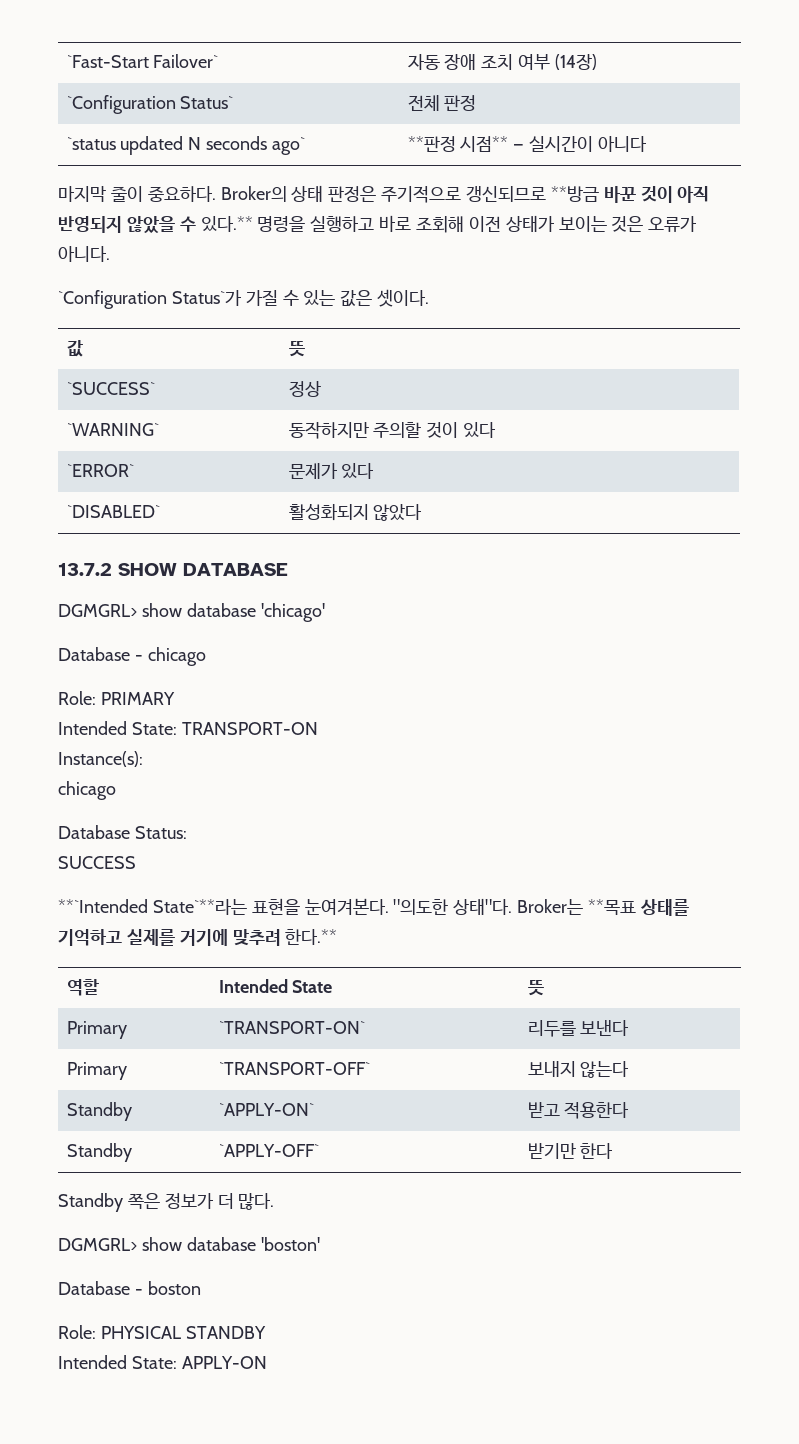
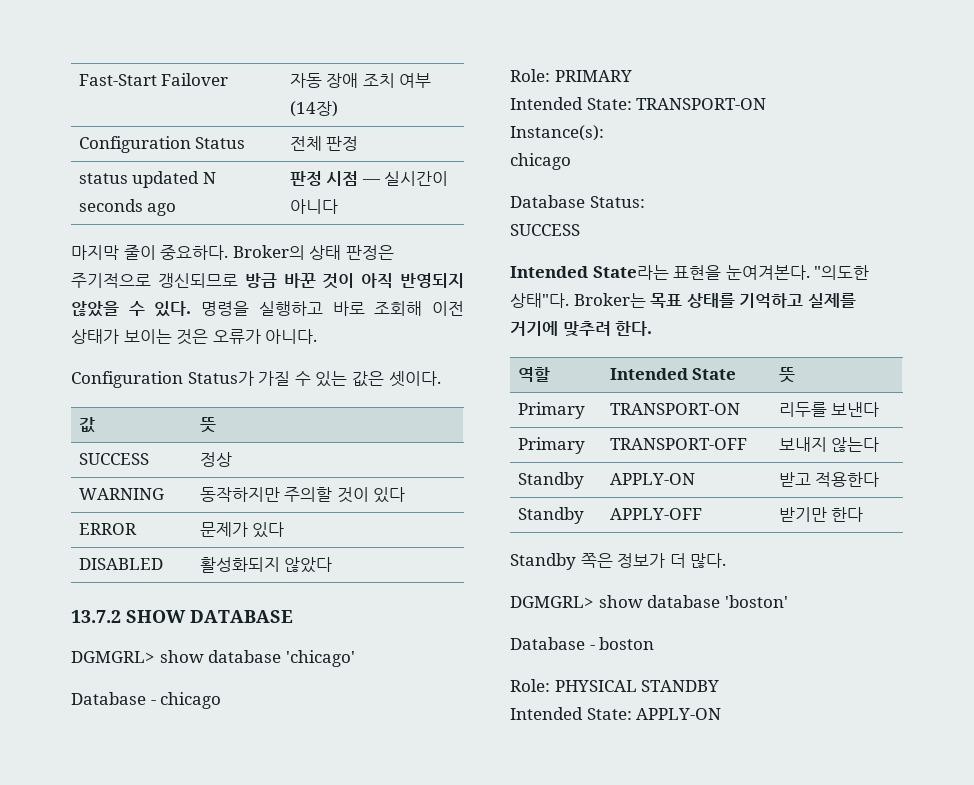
[66,54,219,68] `Fast-Start Failover` -> [78,73,229,86] Fast-Start Failover
[66,95,234,114] `Configuration Status` -> [78,136,246,153] Configuration Status
[66,137,116,150] `status -> [78,173,128,184] status
[272,137,306,155] [407,136,509,152] ago` | **판정 시점** -> [147,203,177,216] [289,171,359,186] ago | 판정 시점
[550,186,599,202] **방금 -> [244,273,277,288] 방금
[200,216,253,232] 있다.** -> [154,301,192,317] 있다.
[58,290,242,309] `Configuration Status`가 -> [71,371,254,388] Configuration Status가
[66,382,155,395] `SUCCESS` -> [78,453,149,465] SUCCESS
[66,423,159,436] `WARNING` -> [78,488,164,500] WARNING
[66,464,134,477] `ERROR` -> [78,523,137,535] ERROR
[66,505,160,518] `DISABLED` -> [78,558,163,570] DISABLED
[58,899,247,915] **`Intended State`**라는 -> [510,265,669,280] Intended State라는
[588,899,637,916] **목표 -> [650,293,683,308] 목표
[285,929,338,945] 한다.** -> [615,321,653,336] 한다.
[218,1021,365,1034] `TRANSPORT-ON` -> [609,403,740,415] TRANSPORT-ON
[218,1062,370,1075] `TRANSPORT-OFF` -> [609,438,747,450] TRANSPORT-OFF
[218,1103,314,1116] `APPLY-ON` -> [609,473,695,485] APPLY-ON
[218,1144,319,1157] `APPLY-OFF` -> [609,508,702,520] APPLY-OFF

